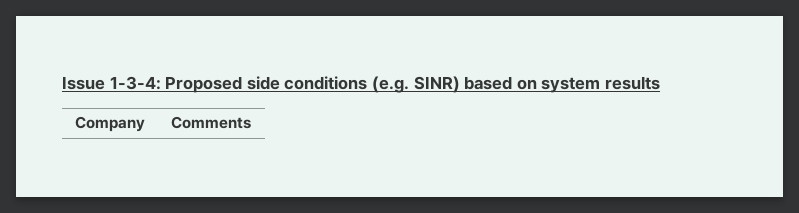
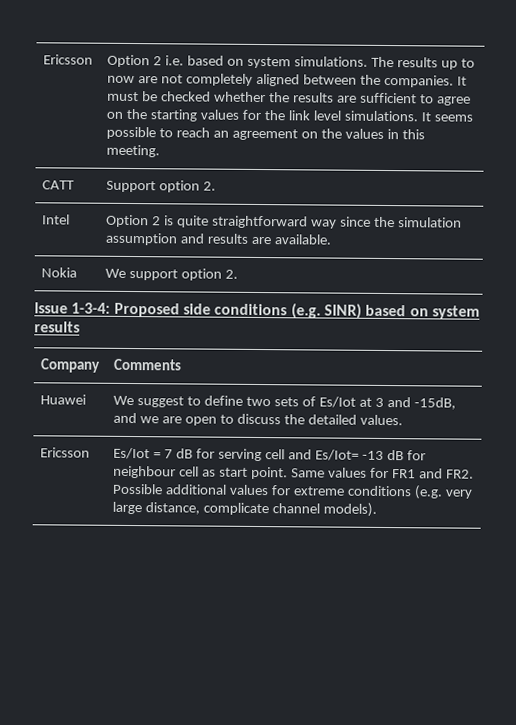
(62, 83) none -> [43,54,94,65] [107,54,475,70] [107,73,467,88] [107,91,471,106] [106,108,473,122] [106,126,425,141] [106,144,161,158] [42,180,76,190] [106,180,217,193] [42,214,71,225] [106,214,462,229] [105,232,333,246] [41,267,78,278] [105,268,239,281] Ericsson | Option 2 i.e. based on system simulations. The results up to now are not completely aligned between the companies. It must be checked whether the results are sufficient to agree on the starting values for the link level simulations. It seems possible to reach an agreement on the values in this meeting. // CATT | Support option 2. // Intel | Option 2 is quite straightforward way since the simulation assumption and results are available. // Nokia | We support option 2. //
(251, 122) none -> [40,394,87,405] [113,395,456,410] [113,412,403,426] [40,447,91,458] [113,447,426,462] [113,465,474,480] [112,483,473,500] [112,501,378,517] // Huawei | We suggest to define two sets of Es/Iot at 3 and -15dB, and we are open to discuss the detailed values. // Ericsson | Es/Iot = 7 dB for serving cell and Es/Iot= -13 dB for neighbour cell as start point. Same values for FR1 and FR2. Possible additional values for extreme conditions (e.g. very large distance, complicate channel models).

